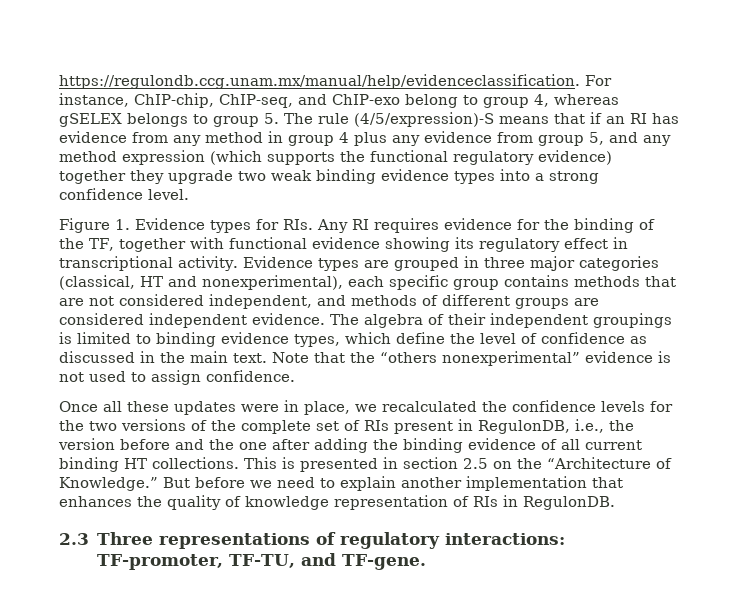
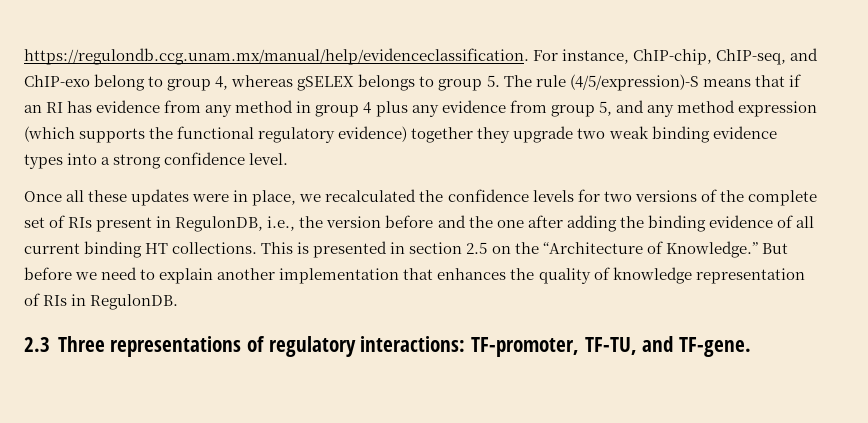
[59,218,655,233] [59,237,628,252] [59,256,659,271] [59,275,676,290] [59,294,599,309] [59,313,672,328] [59,332,647,347] [59,351,671,366] [59,370,295,385] // Figure 1. Evidence types for RIs. Any RI requires evidence for the binding of the TF, together with functional evidence showing its regulatory effect in transcriptional activity. Evidence types are grouped in three major categories (classical, HT and nonexperimental), each specific group contains methods that are not considered independent, and methods of different groups are considered independent evidence. The algebra of their independent groupings is limited to binding evidence types, which define the level of confidence as discussed in the main text. Note that the “others nonexperimental” evidence is not used to assign confidence. -> (289, 159) none
[59,420,84,431] the -> (600, 195) none

